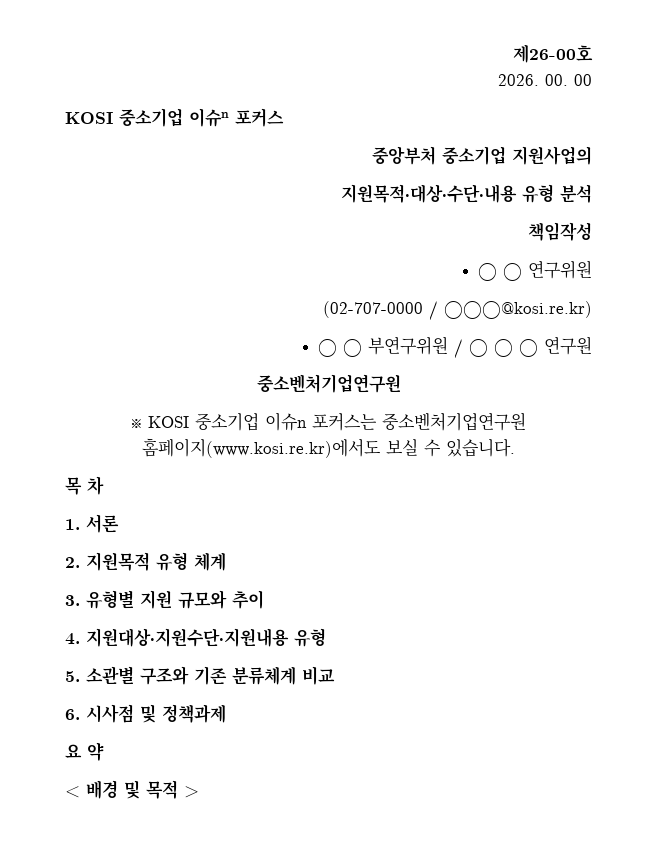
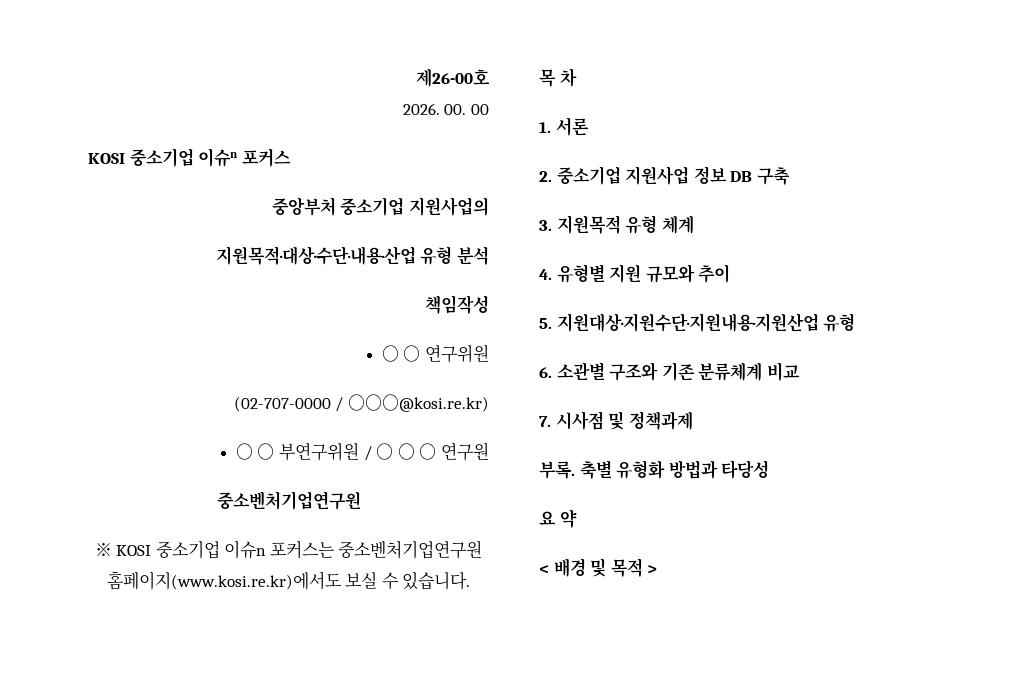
[341,184,517,203] 지원목적·대상·수단·내용 -> [215,246,416,265] 지원목적·대상·수단·내용·산업
(80, 562) none -> [556,166,790,185] [539,220,552,231] 중소기업 지원사업 정보 DB 구축 // 3.
[65,595,80,606] 3. -> [539,269,552,280] 4.
[65,628,289,647] 4. 지원대상·지원수단·지원내용 -> [539,313,819,332] 5. 지원대상·지원수단·지원내용·지원산업
[65,671,80,682] 5. -> [539,367,552,378] 6.
[65,709,80,720] 6. -> [539,416,551,427] 7.
(226, 713) none -> [539,460,770,479] // 부록. 축별 유형화 방법과 타당성

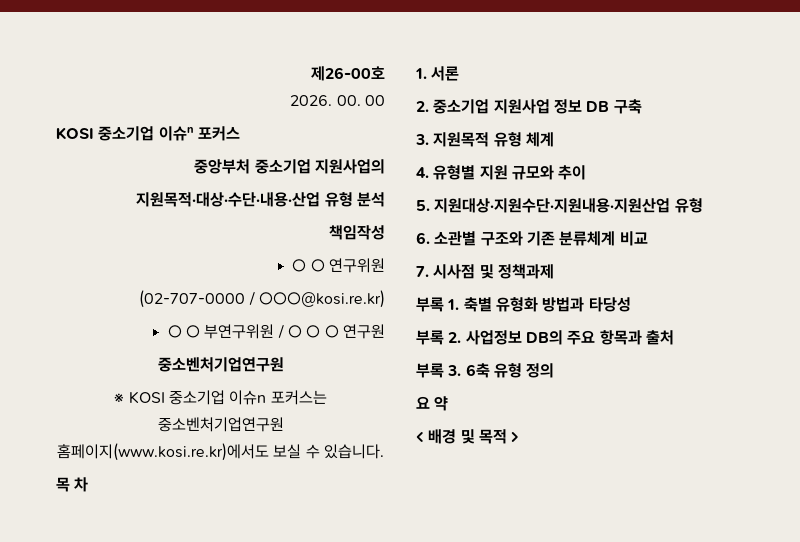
[539,461,575,479] 부록. -> [416,297,460,312] 부록 1.
(770, 469) none -> [416,330,674,345] [416,363,555,378] // 부록 2. 사업정보 DB의 주요 항목과 출처 // 부록 3. 6축 유형 정의

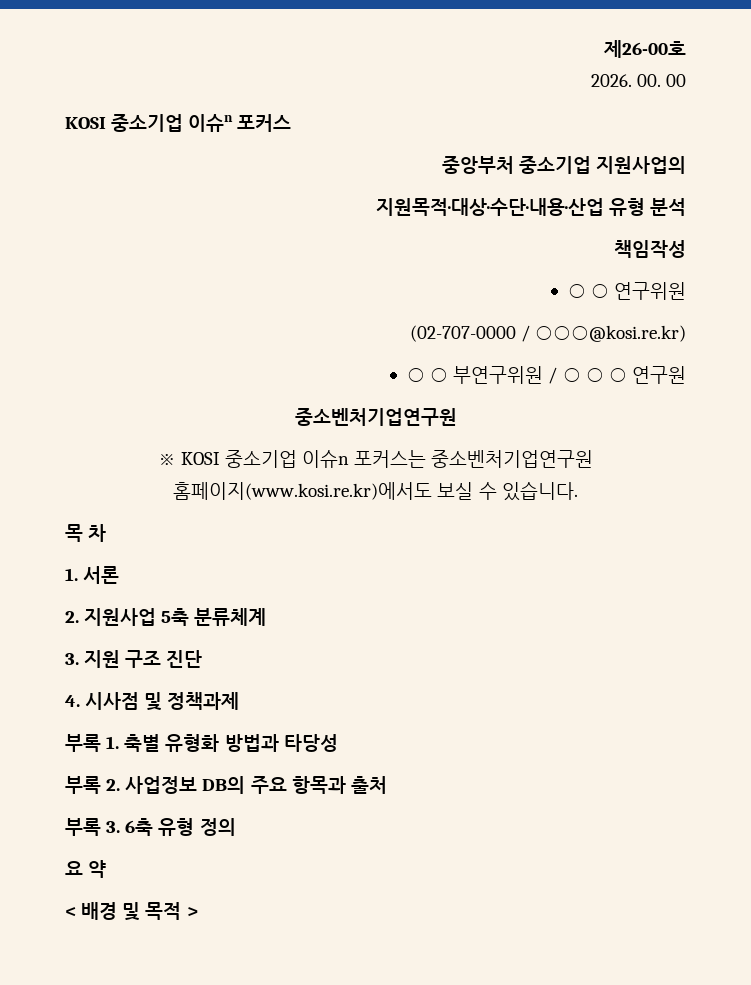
[433,99,642,114] [415,132,554,147] [416,165,587,180] [416,198,703,213] [416,231,648,246] [416,266,429,277] 중소기업 지원사업 정보 DB 구축 // 3. 지원목적 유형 체계 // 4. 유형별 지원 규모와 추이 // 5. 지원대상·지원수단·지원내용·지원산업 유형 // 6. 소관별 구조와 기존 분류체계 비교 // 7. -> [84,608,267,626] [65,650,203,668] [65,695,80,707] 지원사업 5축 분류체계 // 3. 지원 구조 진단 // 4.

